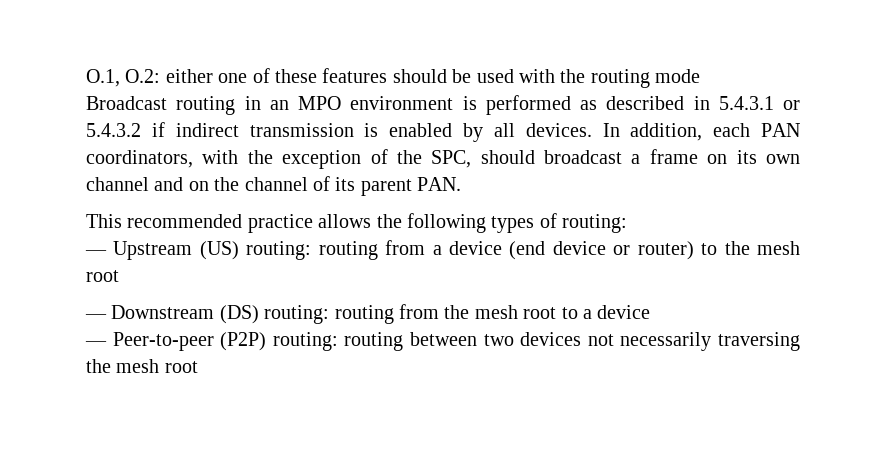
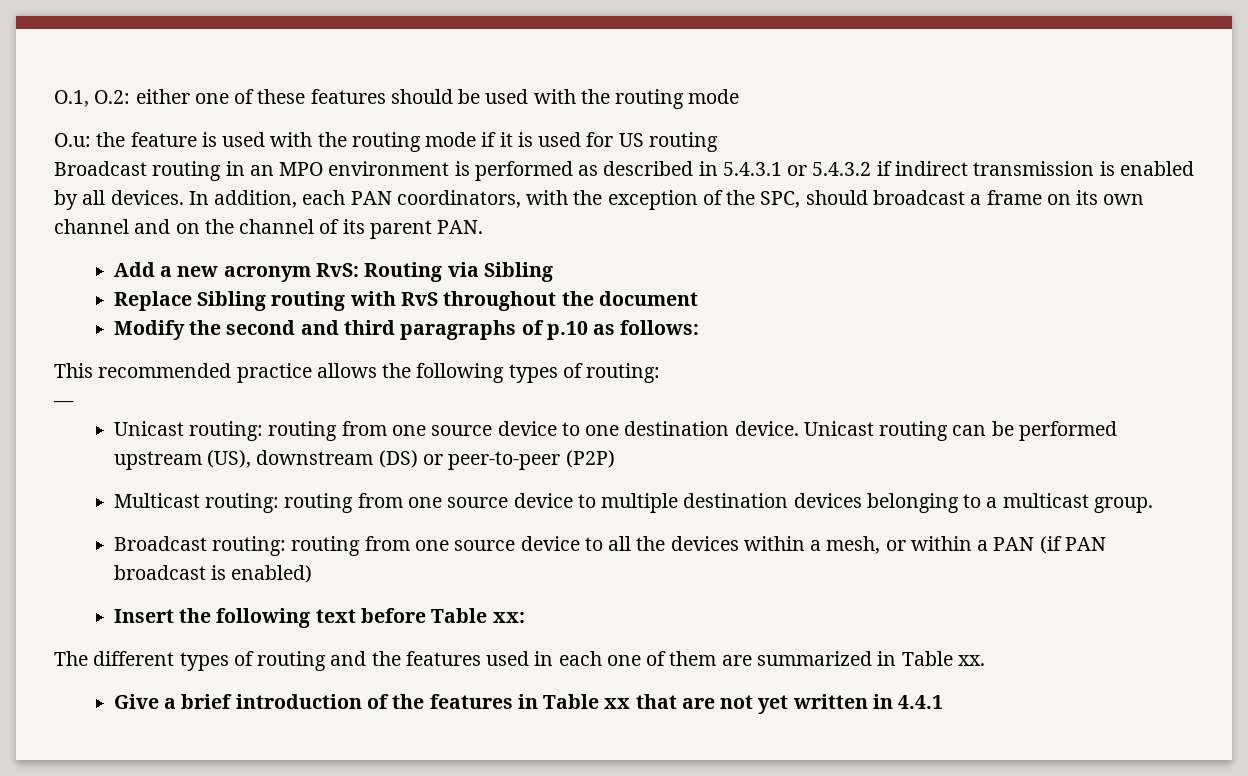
(701, 76) none -> [54,132,718,152] // O.u: the feature is used with the routing mode if it is used for US routing
(462, 184) none -> [113,262,553,282] [113,291,698,311] [113,320,700,340] // Add a new acronym RvS: Routing via Sibling // Replace Sibling routing with RvS throughout the document // Modify the second and third paragraphs of p.10 as follows:
[113,240,801,260] [86,270,119,282] [85,304,651,324] [85,332,801,351] [86,359,198,373] Upstream (US) routing: routing from a device (end device or router) to the mesh root // — Downstream (DS) routing: routing from the mesh root to a device // — Peer-to-peer (P2P) routing: routing between two devices not necessarily traversing the mesh root -> [113,421,1117,441] [113,450,615,470] [113,493,1153,513] [113,536,1106,556] [113,565,313,583] [113,608,525,628] [54,651,985,671] [113,694,944,714] // Unicast routing: routing from one source device to one destination device. Unicast routing can be performed upstream (US), downstream (DS) or peer-to-peer (P2P) // Multicast routing: routing from one source device to multiple destination devices belonging to a multicast group. // Broadcast routing: routing from one source device to all the devices within a mesh, or within a PAN (if PAN broadcast is enabled) // Insert the following text before Table xx: // The different types of routing and the features used in each one of them are summarized in Table xx. // Give a brief introduction of the features in Table xx that are not yet written in 4.4.1

